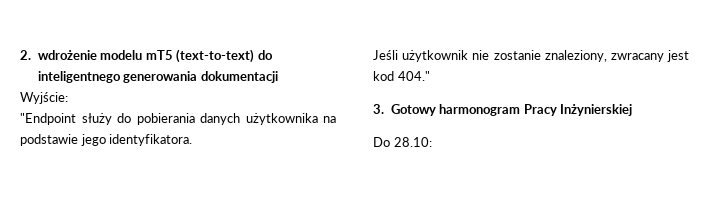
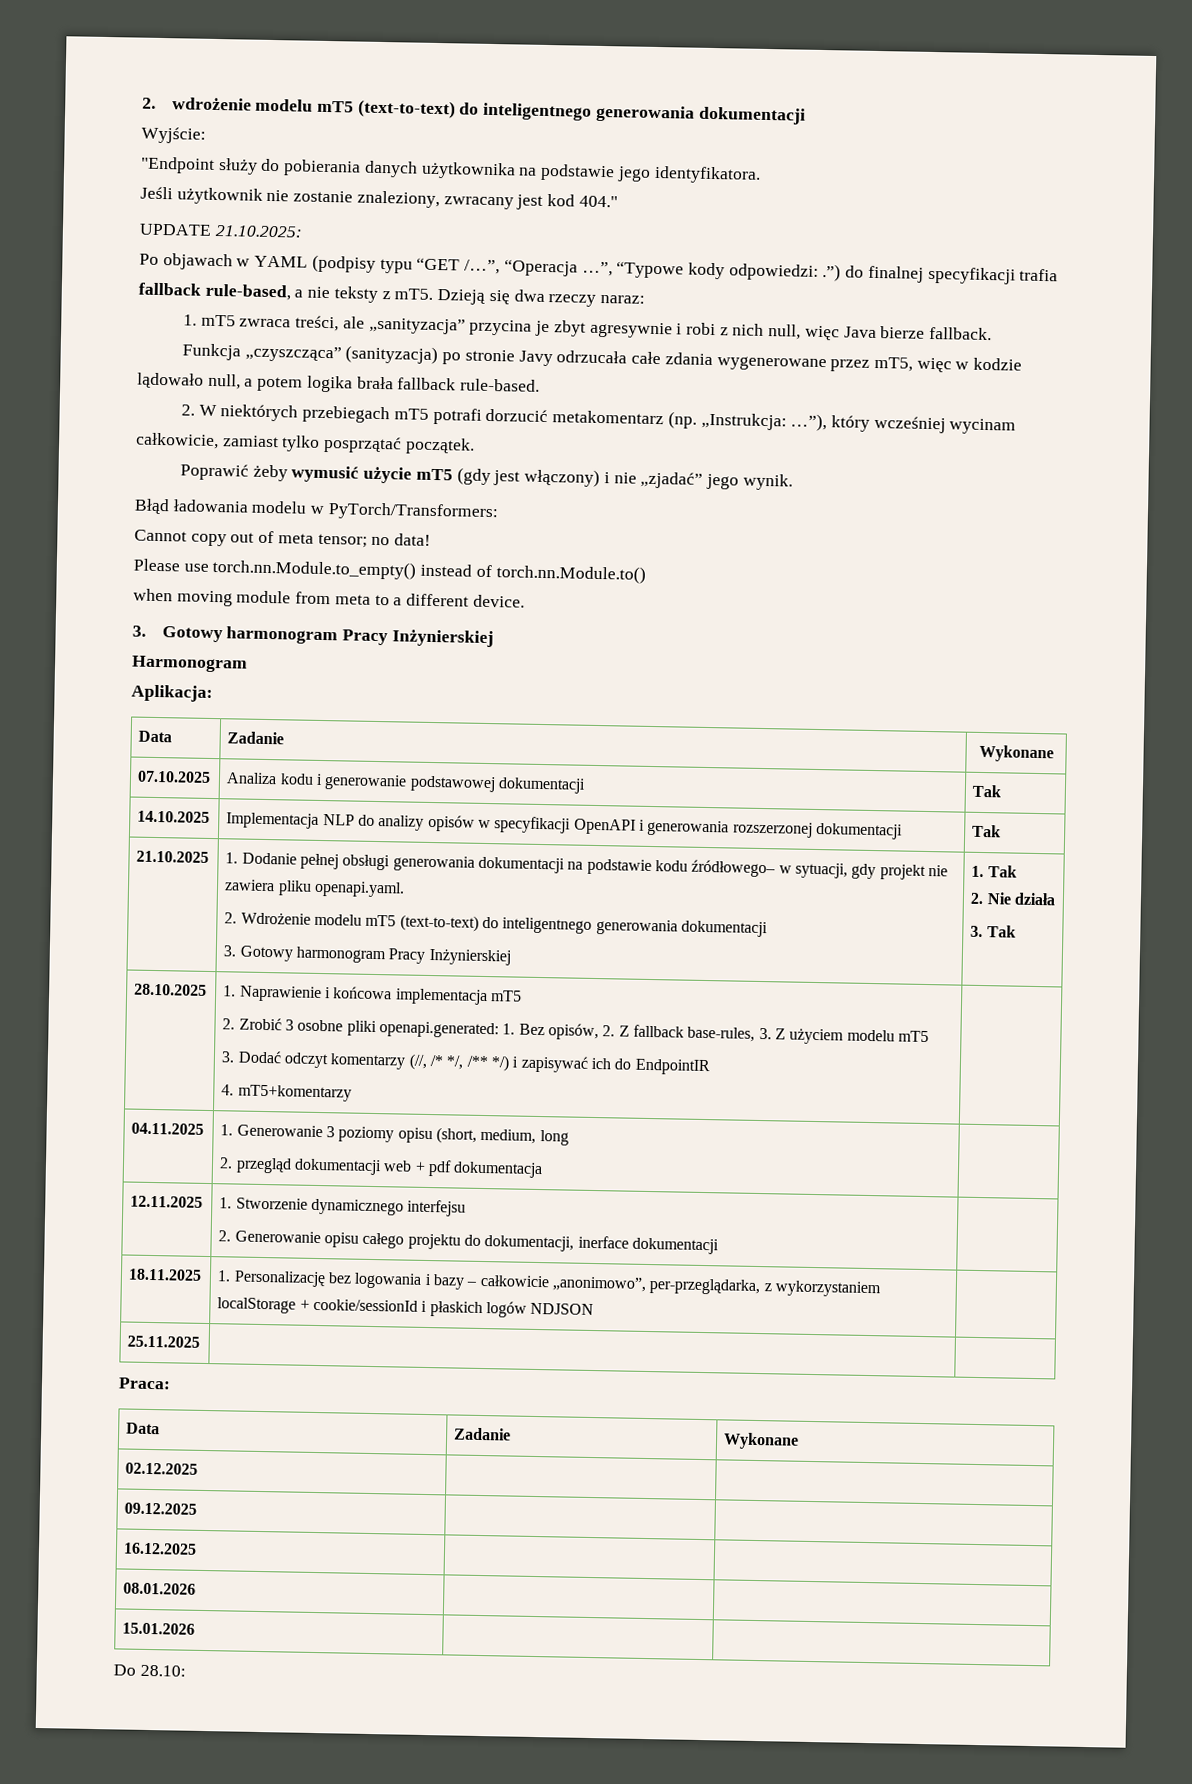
[373,104,633,116] // 3. Gotowy harmonogram Pracy Inżynierskiej -> [139,223,303,238] [139,253,1059,285] [138,282,645,307] [182,314,993,341] [181,343,1023,373] [137,372,541,393] [180,404,1017,435] [135,432,475,455] [179,463,793,491] [134,498,499,522] [134,529,432,548] [133,558,646,584] [133,588,525,608] [132,625,494,648] [131,655,248,673] [131,684,213,703] [138,730,173,743] [227,731,285,745] [978,744,1054,763] [137,770,212,783] [226,772,586,794] [972,784,1003,798] [137,810,211,823] [226,812,903,840] [972,824,1002,838] [136,850,210,863] [225,852,948,880] [224,879,406,898] [224,912,768,938] [223,945,511,966] [971,865,1017,878] [970,892,1057,906] [970,925,1016,938] [134,983,208,996] [223,985,522,1006] [222,1017,929,1045] [221,1050,710,1076] [221,1084,352,1102] [131,1122,205,1135] [220,1124,569,1146] [219,1157,544,1179] [130,1195,204,1208] [219,1197,467,1217] [218,1230,719,1255] [128,1268,203,1281] [217,1270,881,1298] [217,1297,595,1318] [127,1335,201,1348] [118,1377,171,1390] [126,1422,161,1435] [454,1427,512,1441] [723,1432,800,1450] [125,1462,199,1475] [124,1502,198,1515] [123,1542,198,1555] [123,1582,197,1595] [122,1622,196,1635] // UPDATE 21.10.2025: // Po objawach w YAML (podpisy typu “GET /…”, “Operacja …”, “Typowe kody odpowiedzi: .”) do finalnej specyfikacji trafia fallback rule-based, a nie teksty z mT5. Dzieją się dwa rzeczy naraz: // 1. mT5 zwraca treści, ale „sanityzacja” przycina je zbyt agresywnie i robi z nich null, więc Java bierze fallback. // Funkcja „czyszcząca” (sanityzacja) po stronie Javy odrzucała całe zdania wygenerowane przez mT5, więc w kodzie lądowało null, a potem logika brała fallback rule-based. // 2. W niektórych przebiegach mT5 potrafi dorzucić metakomentarz (np. „Instrukcja: …”), który wcześniej wycinam całkowicie, zamiast tylko posprzątać początek. // Poprawić żeby wymusić użycie mT5 (gdy jest włączony) i nie „zjadać” jego wynik. // Błąd ładowania modelu w PyTorch/Transformers: // Cannot copy out of meta tensor; no data! // Please use torch.nn.Module.to_empty() instead of torch.nn.Module.to() // when moving module from meta to a different device. // 3. Gotowy harmonogram Pracy Inżynierskiej // Harmonogram // Aplikacja: // Data | Zadanie | Wykonane // 07.10.2025 | Analiza kodu i generowanie podstawowej dokumentacji | Tak // 14.10.2025 | Implementacja NLP do analizy opisów w specyfikacji OpenAPI i generowania rozszerzonej dokumentacji | Tak // 21.10.2025 | 1. Dodanie pełnej obsługi generowania dokumentacji na podstawie kodu źródłowego– w sytuacji, gdy projekt nie zawiera pliku openapi.yaml. // 2. Wdrożenie modelu mT5 (text-to-text) do inteligentnego generowania dokumentacji // 3. Gotowy harmonogram Pracy Inżynierskiej | 1. Tak // 2. Nie działa // 3. Tak // 28.10.2025 | 1. Naprawienie i końcowa implementacja mT5 // 2. Zrobić 3 osobne pliki openapi.generated: 1. Bez opisów, 2. Z fallback base-rules, 3. Z użyciem modelu mT5 // 3. Dodać odczyt komentarzy (//, /* */, /** */) i zapisywać ich do EndpointIR // 4. mT5+komentarzy | // 04.11.2025 | 1. Generowanie 3 poziomy opisu (short, medium, long // 2. przegląd dokumentacji web + pdf dokumentacja | // 12.11.2025 | 1. Stworzenie dynamicznego interfejsu // 2. Generowanie opisu całego projektu do dokumentacji, inerface dokumentacji | // 18.11.2025 | 1. Personalizację bez logowania i bazy – całkowicie „anonimowo”, per-przeglądarka, z wykorzystaniem localStorage + cookie/sessionId i płaskich logów NDJSON | // 25.11.2025 | | // Praca: // Data | Zadanie | Wykonane // 02.12.2025 | | // 09.12.2025 | | // 16.12.2025 | | // 08.01.2026 | | // 15.01.2026 | |

